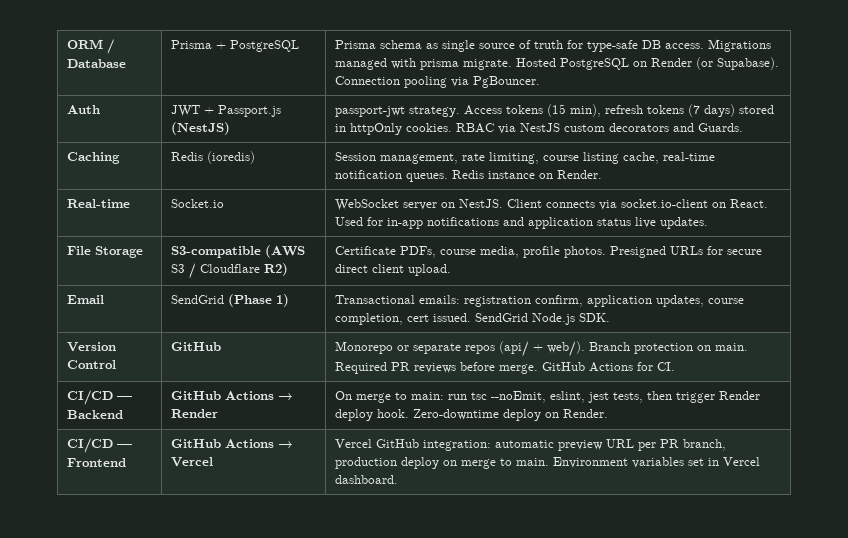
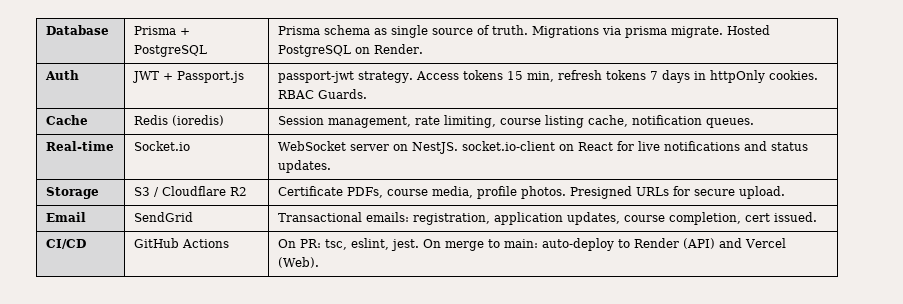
[67,39,115,54] ORM / -> (45, 30) none
[534,39,772,52] [335,58,417,70] truth for type-safe DB access. Migrations managed with -> [491,25,621,38] truth. Migrations via
[651,57,780,70] [335,76,541,88] Render (or Supabase). Connection pooling via PgBouncer. -> [373,44,423,54] Render.
[171,122,231,135] (NestJS) -> (244, 77) none
[547,104,775,117] [335,123,695,135] (15 min), refresh tokens (7 days) stored in httpOnly cookies. RBAC via NestJS custom decorators and -> [506,70,818,83] [277,90,314,99] 15 min, refresh tokens 7 days in httpOnly cookies. RBAC
[67,152,121,164] Caching -> [45,115,88,125] Cache
[663,152,716,161] real-time -> (628, 121) none
[452,170,603,179] Redis instance on Render. -> (754, 123) none
[507,199,769,210] [335,217,657,229] Client connects via socket.io-client on React. Used for in-app notifications and application status live -> [461,141,808,151] socket.io-client on React for live notifications and status
[67,246,92,255] File -> (331, 166) none
[171,245,306,258] S3-compatible (AWS -> (99, 193) none
[264,263,289,276] R2) -> [229,187,247,196] R2
[335,264,405,273] direct client -> (735, 192) none
[228,294,290,307] (Phase 1) -> (193, 217) none
[464,295,584,307] registration confirm, -> [412,213,490,225] registration,
[475,313,611,325] [67,342,117,352] [67,360,117,369] [171,342,222,351] [335,341,749,357] [335,362,676,374] [67,390,133,405] [67,410,124,419] [171,391,294,400] [171,409,219,418] [335,391,761,403] [335,409,609,421] [67,438,133,453] [67,458,127,467] [171,439,294,448] [171,457,214,467] [335,439,727,451] [335,457,761,469] [335,475,399,484] SendGrid Node.js SDK. // Version Control | GitHub | Monorepo or separate repos (api/ + web/). Branch protection on main. Required PR reviews before merge. GitHub Actions for CI. // CI/CD — Backend | GitHub Actions → Render | On merge to main: run tsc --noEmit, eslint, jest tests, then trigger Render deploy hook. Zero-downtime deploy on Render. // CI/CD — Frontend | GitHub Actions → Vercel | Vercel GitHub integration: automatic preview URL per PR branch, production deploy on merge to main. Environment variables set in Vercel dashboard. -> [45,239,86,249] [133,238,229,248] [277,238,786,251] [277,257,319,268] // CI/CD | GitHub Actions | On PR: tsc, eslint, jest. On merge to main: auto-deploy to Render (API) and Vercel (Web).

